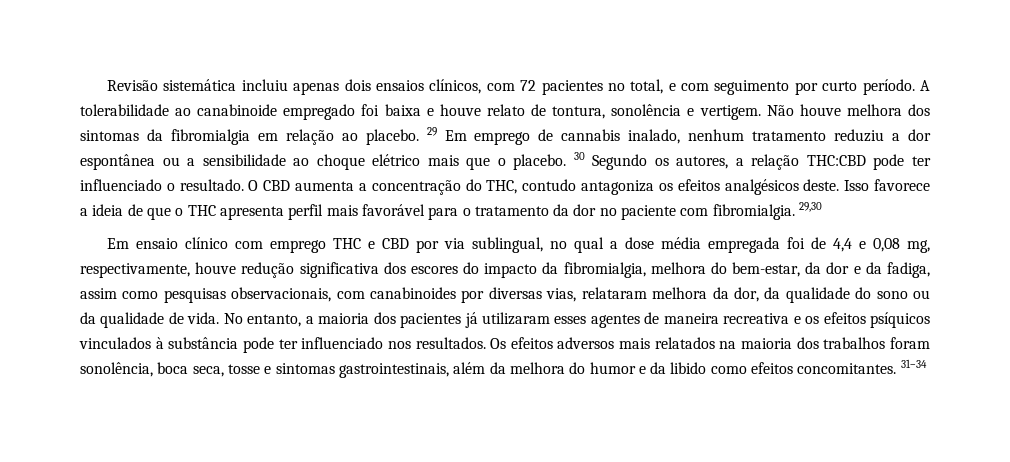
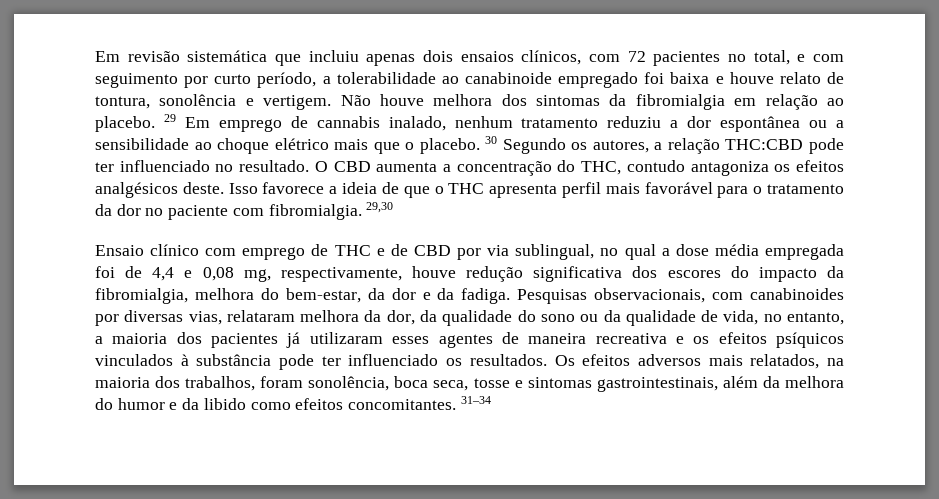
[107,79,237,91] Revisão sistemática -> [95,50,301,66] Em revisão sistemática que
[862,79,930,95] período. A -> [257,72,331,88] período, a
[166,183,175,191] o -> [215,164,234,172] no
[107,238,179,249] Em ensaio -> [95,245,144,256] Ensaio
(327, 246) none -> [311,244,329,256] de
(376, 245) none -> [390,244,408,256] de
[886,262,930,278] [80,288,226,303] fadiga, assim como pesquisas -> [461,288,588,304] fadiga. Pesquisas
[187,312,243,324] vida. No -> [723,310,782,325] vida, no
[387,341,411,349] nos -> [446,358,463,366] os
[654,337,715,349] relatados -> [750,354,820,369] relatados,
[823,337,886,349] trabalhos -> [185,376,256,391] trabalhos,

